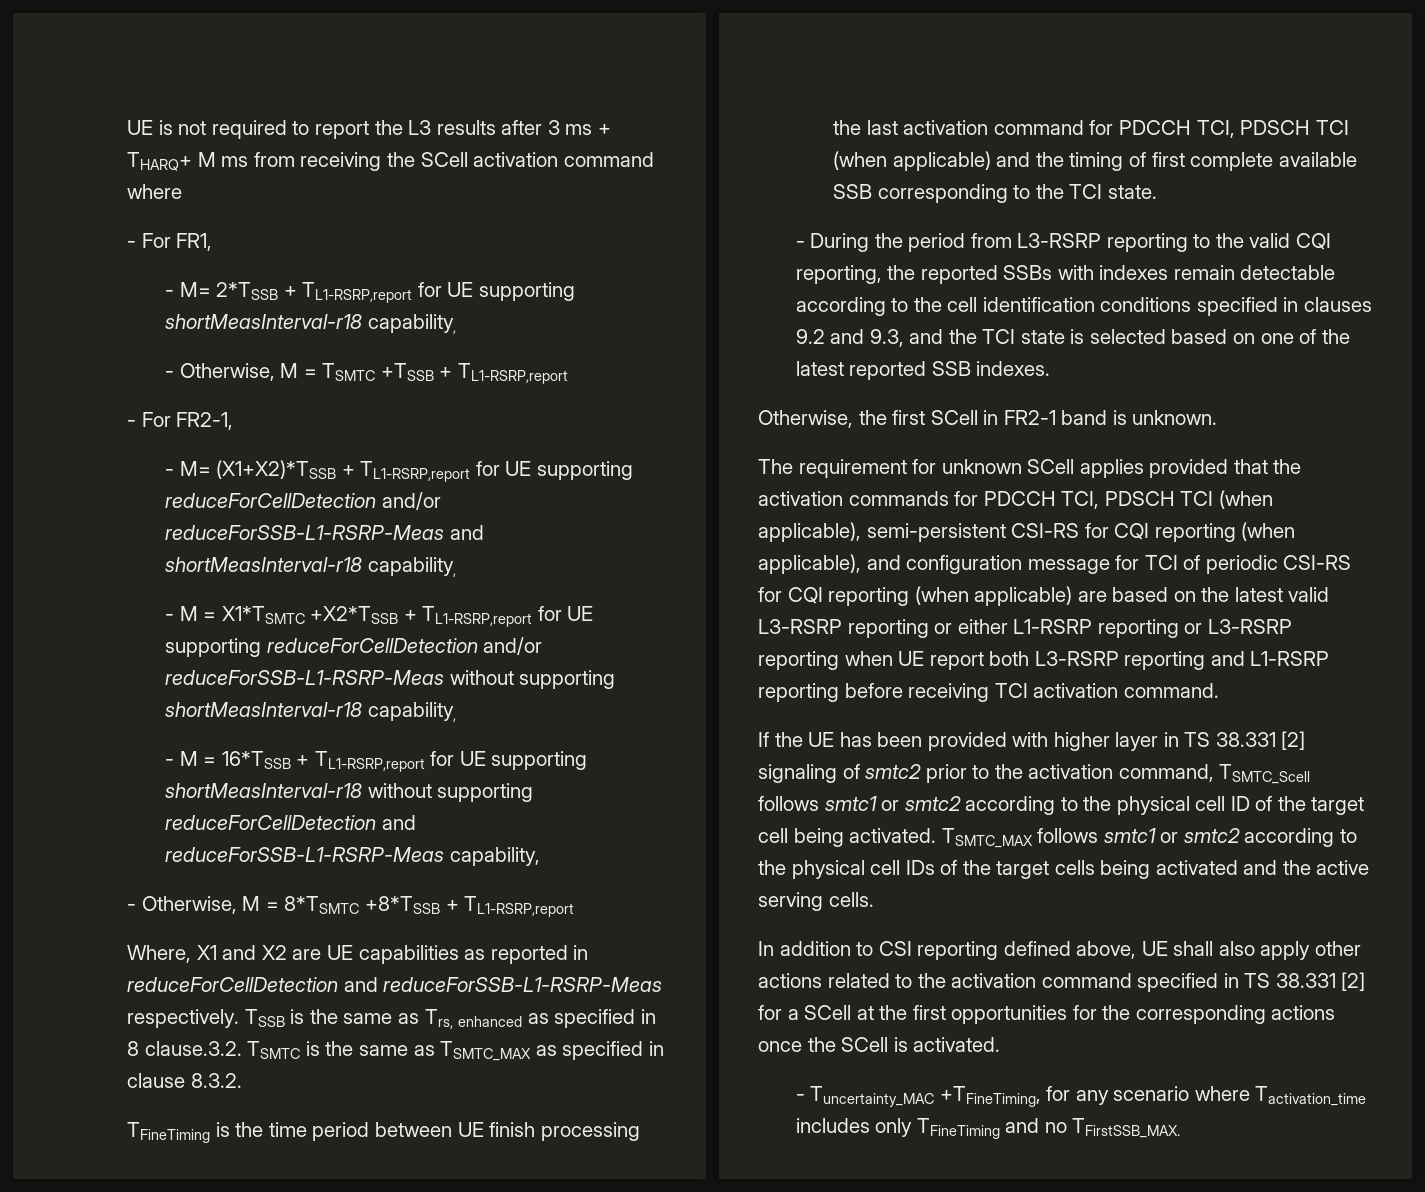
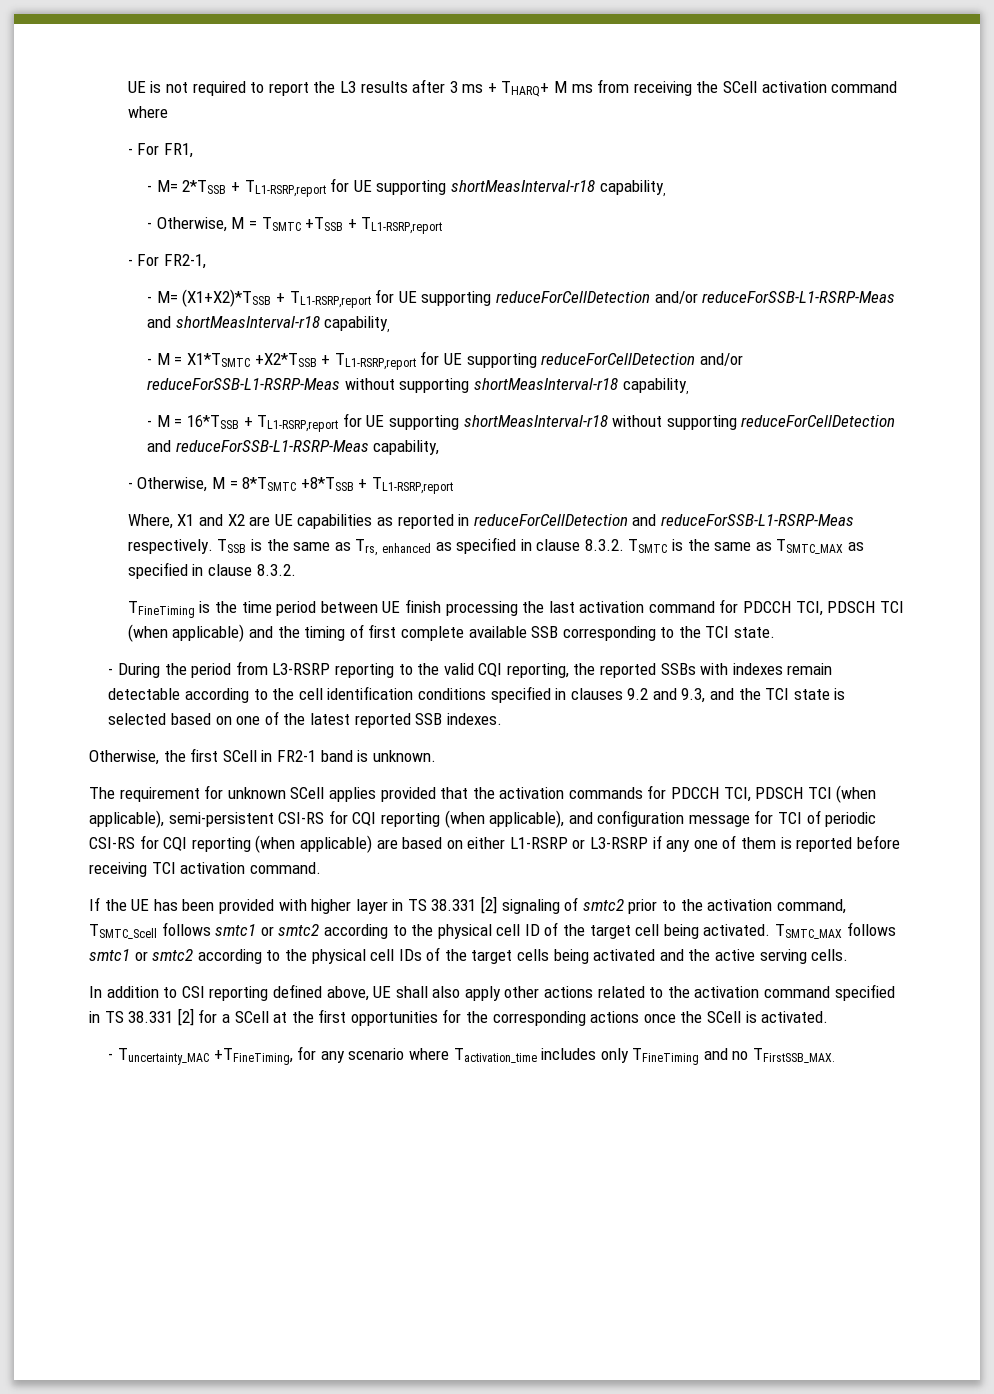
[127,1041,242,1056] 8 clause.3.2. -> [536,539,624,551] clause 8.3.2.
[1201,587,1330,602] [758,619,953,638] the latest valid L3-RSRP reporting or -> (463, 844) none
[1097,619,1179,638] reporting -> (568, 843) none
[758,651,1330,670] [758,683,839,702] reporting when UE report both L3-RSRP reporting and L1-RSRP reporting -> [652,835,853,852] if any one of them is reported

